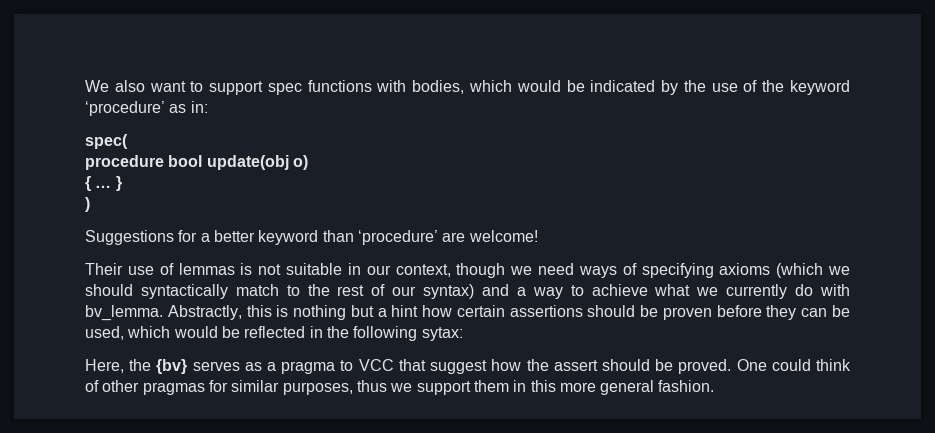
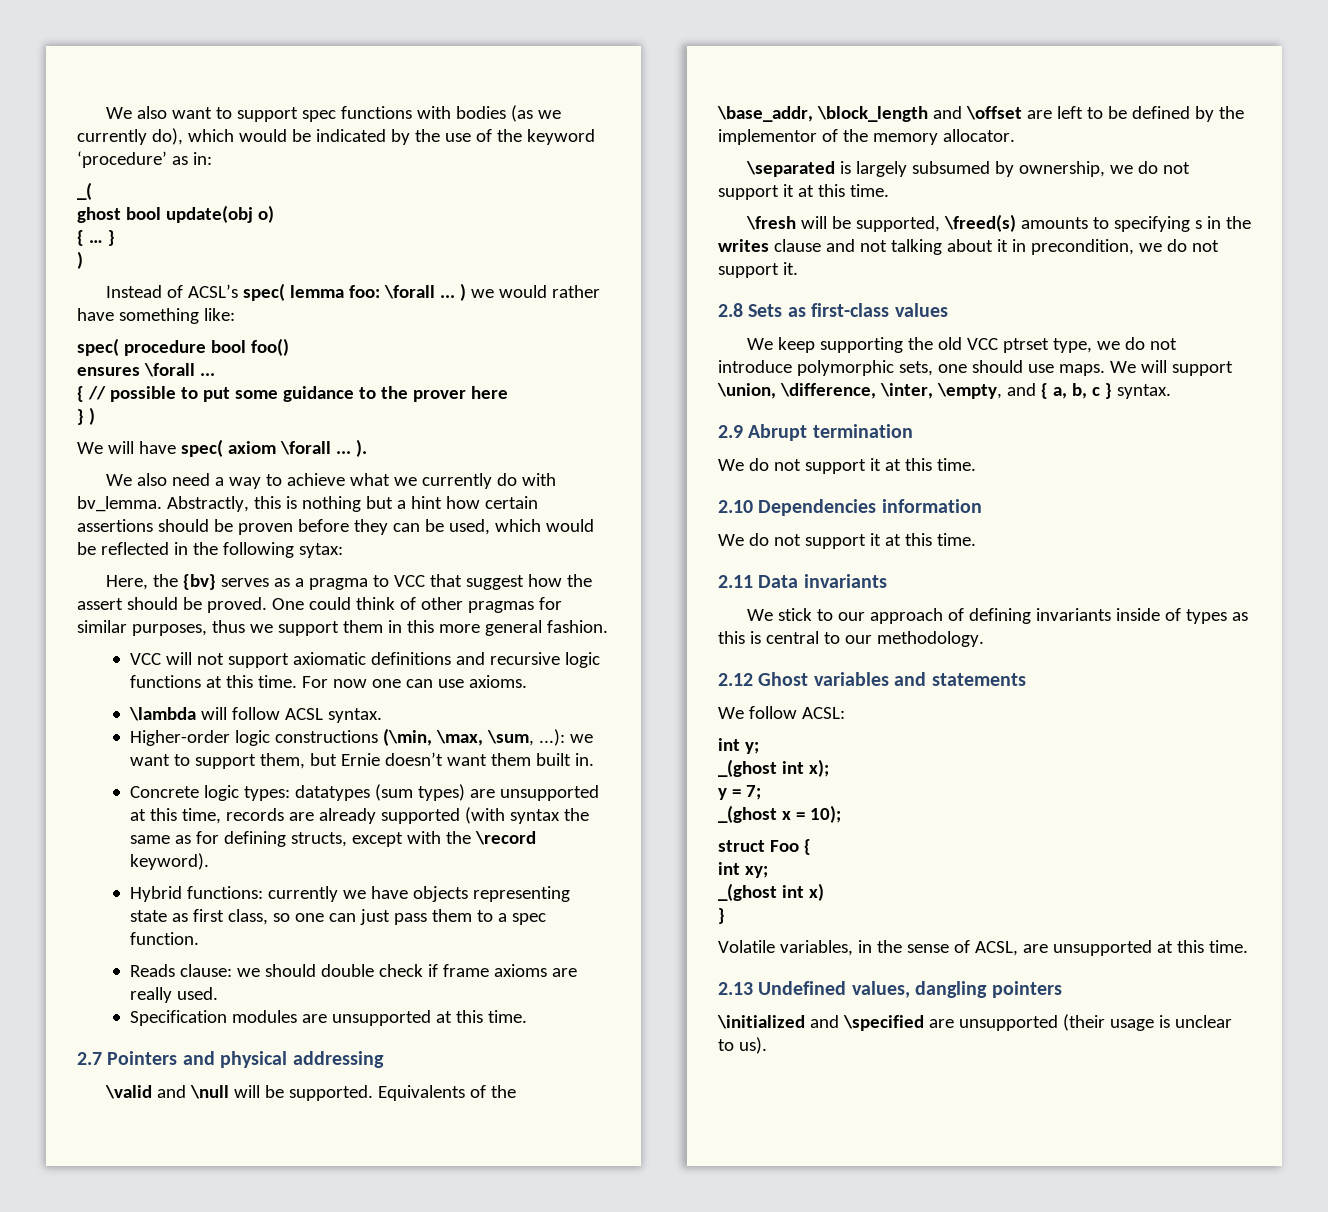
[412,80,465,94] bodies, -> [455,105,561,122] [77,128,183,145] bodies (as we currently do),
[85,134,128,149] [85,155,164,170] spec( // procedure -> [77,182,92,200] [77,207,121,223] _( // ghost
[85,230,538,245] [85,263,851,278] [85,284,510,299] Suggestions for a better keyword than ‘procedure’ are welcome! // Their use of lemmas is not suitable in our context, though we need ways of specifying axioms (which we should syntactically match to the rest of our syntax) and -> [105,283,600,301] [77,308,235,324] [77,338,289,356] [77,363,215,377] [77,386,508,402] [77,407,95,425] [77,439,367,457] [105,473,210,486] Instead of ACSL’s spec( lemma foo: \forall ... ) we would rather have something like: // spec( procedure bool foo() // ensures \forall ... // { // possible to put some guidance to the prover here // } ) // We will have spec( axiom \forall ... ). // We also need
(715, 386) none -> [130,652,601,668] [130,675,528,688] [129,707,383,723] [130,728,594,746] [130,752,595,769] [130,784,600,801] [130,807,590,824] [130,831,537,847] [130,853,210,870] [130,886,571,902] [130,909,547,925] [130,932,200,945] [130,964,578,977] [130,987,219,1003] [130,1010,528,1026] [77,1051,384,1068] [104,1085,516,1101] [717,106,1244,122] [718,129,1015,145] [745,161,1190,177] [718,184,889,200] [745,214,1251,232] [718,239,1219,255] [718,262,798,278] [718,303,948,317] [746,337,1177,353] [718,360,1233,376] [717,383,1171,399] [718,424,913,441] [718,458,976,474] [718,499,982,516] [718,533,976,549] [718,574,887,588] [746,608,1248,624] [718,631,984,647] [718,672,1026,686] [718,706,845,719] [718,738,759,754] [718,759,829,777] [718,785,761,800] [718,805,841,823] [718,839,811,855] [718,862,768,878] [718,883,824,901] [718,908,725,924] [718,940,1248,956] [718,981,1062,998] [717,1014,1232,1031] [718,1037,767,1054] // VCC will not support axiomatic definitions and recursive logic functions at this time. For now one can use axioms. // \lambda will follow ACSL syntax. // Higher-order logic constructions (\min, \max, \sum, ...): we want to support them, but Ernie doesn’t want them built in. // Concrete logic types: datatypes (sum types) are unsupported at this time, records are already supported (with syntax the same as for defining structs, except with the \record keyword). // Hybrid functions: currently we have objects representing state as first class, so one can just pass them to a spec function. // Reads clause: we should double check if frame axioms are really used. // Specification modules are unsupported at this time. // 2.7 Pointers and physical addressing // \valid and \null will be supported. Equivalents of the \base_addr, \block_length and \offset are left to be defined by the implementor of the memory allocator. // \separated is largely subsumed by ownership, we do not support it at this time. // \fresh will be supported, \freed(s) amounts to specifying s in the writes clause and not talking about it in precondition, we do not support it. // 2.8 Sets as first-class values // We keep supporting the old VCC ptrset type, we do not introduce polymorphic sets, one should use maps. We will support \union, \difference, \inter, \empty, and { a, b, c } syntax. // 2.9 Abrupt termination // We do not support it at this time. // 2.10 Dependencies information // We do not support it at this time. // 2.11 Data invariants // We stick to our approach of defining invariants inside of types as this is central to our methodology. // 2.12 Ghost variables and statements // We follow ACSL: // int y; // _(ghost int x); // y = 7; // _(ghost x = 10); // struct Foo { // int xy; // _(ghost int x) // } // Volatile variables, in the sense of ACSL, are unsupported at this time. // 2.13 Undefined values, dangling pointers // \initialized and \specified are unsupported (their usage is unclear to us).

